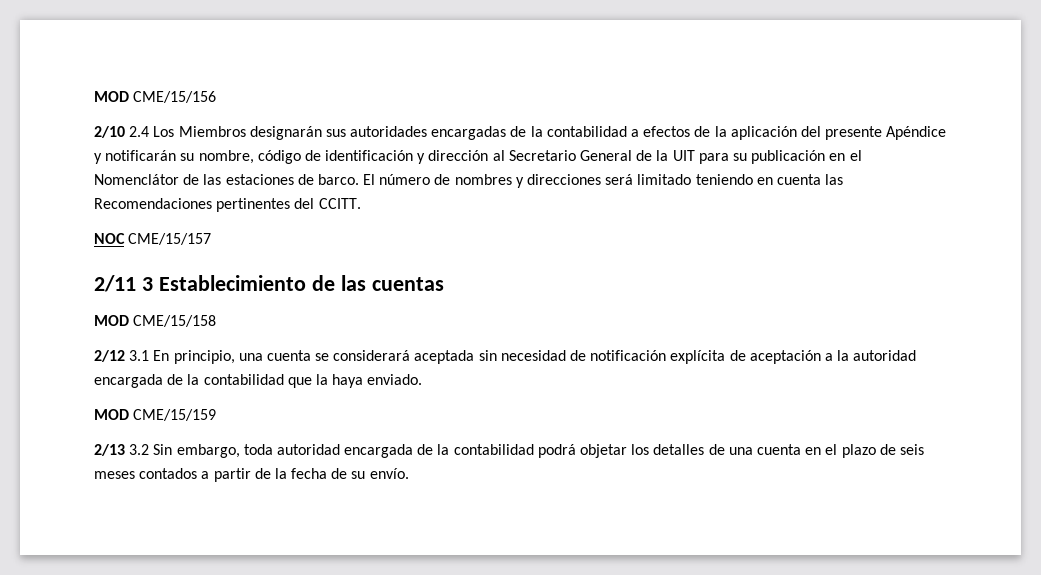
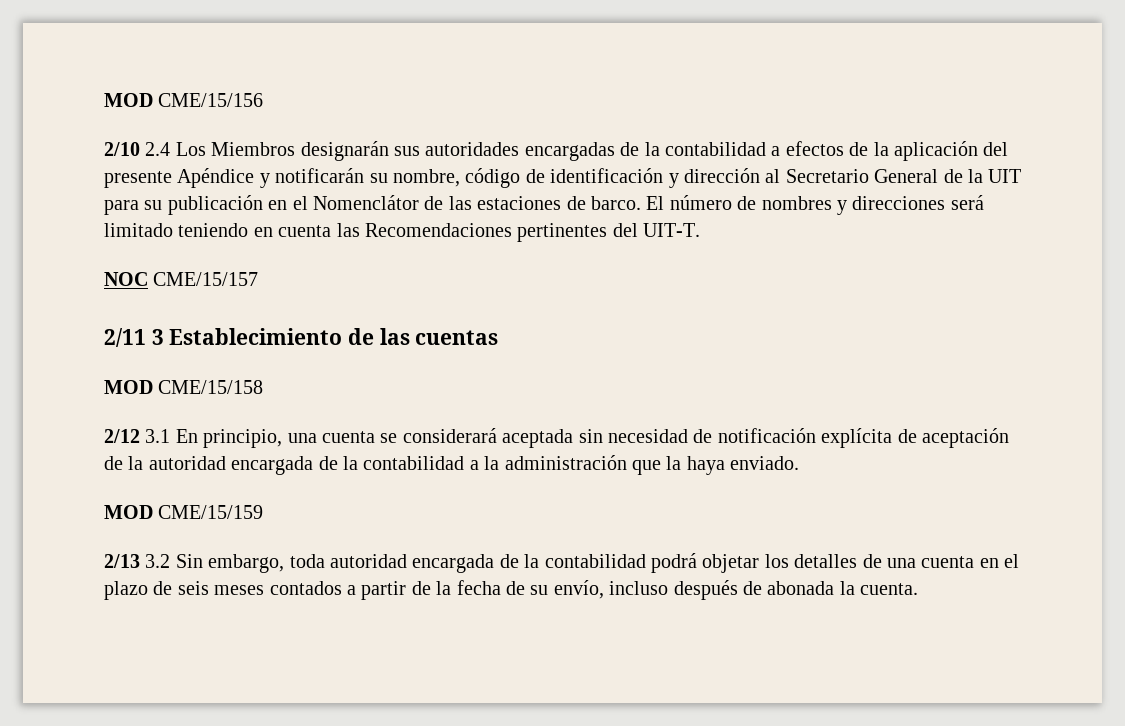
[318,198,361,209] CCITT. -> [643,223,701,237] UIT-T.
[824,353,833,361] a -> [104,456,123,470] de
(284, 379) none -> [469,455,627,470] a la administración
[369,468,409,479] envío. -> [553,580,919,600] envío, incluso después de abonada la cuenta.

